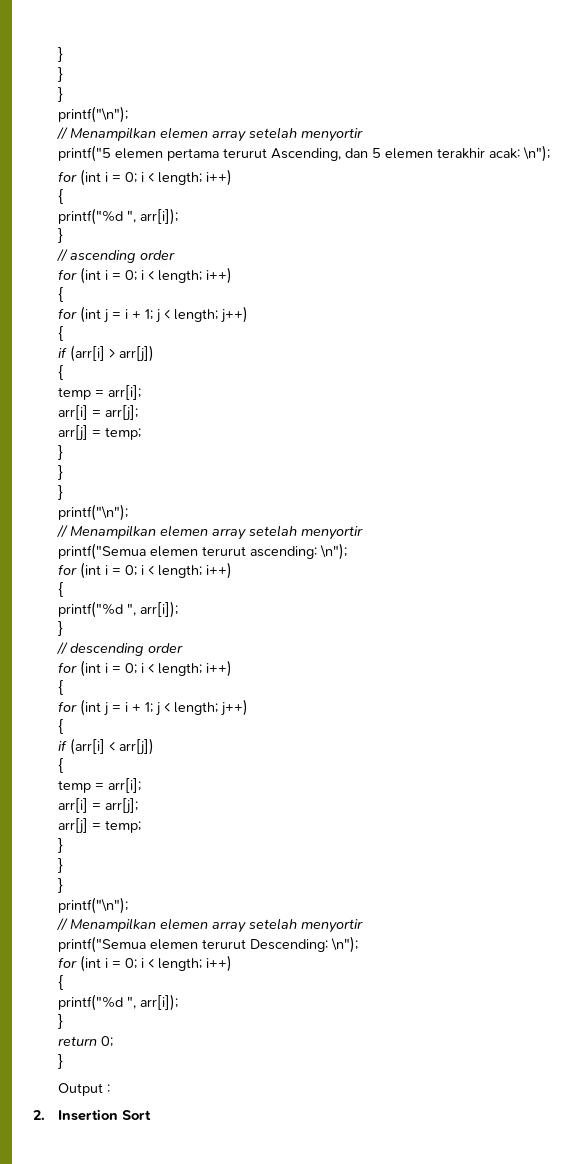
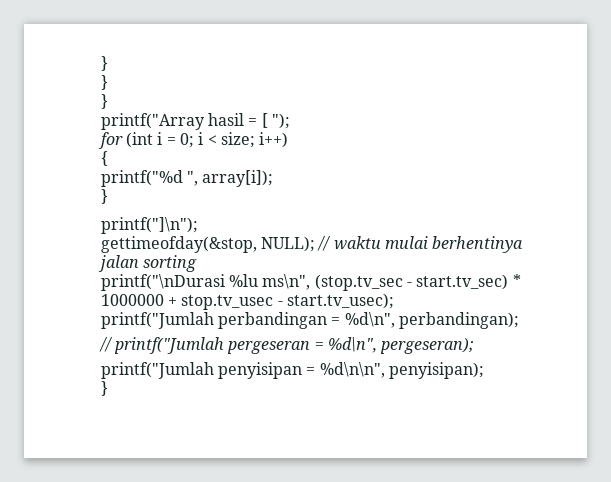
[58,47,64,62] [58,67,64,82] [58,87,64,102] [58,106,129,123] [56,127,364,142] [58,145,551,162] [58,169,233,186] [58,189,65,204] [58,208,179,225] [58,228,64,243] [56,249,176,263] [58,267,233,284] [58,287,65,302] [58,306,249,323] [58,326,65,341] [58,345,155,362] [58,365,65,380] [58,385,142,400] [58,405,139,421] [58,425,142,441] [58,445,64,460] [58,465,64,480] [58,485,64,500] [58,504,129,521] [56,525,364,540] [58,543,348,560] [58,562,233,579] [58,582,65,597] [58,601,179,618] [58,621,64,636] [56,642,184,656] [58,660,233,677] [58,680,65,695] [58,699,249,716] [58,719,65,734] [58,738,155,755] [58,758,65,773] [58,778,142,793] [58,798,139,814] [58,818,142,834] [58,838,64,853] [58,858,64,873] [58,878,64,893] [58,897,129,914] [56,918,364,933] [58,936,359,953] [58,955,233,972] [58,975,65,990] [58,994,179,1011] [58,1014,64,1029] [58,1036,114,1047] [58,1054,64,1069] [58,1083,111,1096] [33,1109,152,1121] } // } // } // printf("\n"); // // Menampilkan elemen array setelah menyortir // printf("5 elemen pertama terurut Ascending, dan 5 elemen terakhir acak: \n"); // for (int i = 0; i < length; i++) // { // printf("%d ", arr[i]); // } // // ascending order // for (int i = 0; i < length; i++) // { // for (int j = i + 1; j < length; j++) // { // if (arr[i] > arr[j]) // { // temp = arr[i]; // arr[i] = arr[j]; // arr[j] = temp; // } // } // } // printf("\n"); // // Menampilkan elemen array setelah menyortir // printf("Semua elemen terurut ascending: \n"); // for (int i = 0; i < length; i++) // { // printf("%d ", arr[i]); // } // // descending order // for (int i = 0; i < length; i++) // { // for (int j = i + 1; j < length; j++) // { // if (arr[i] < arr[j]) // { // temp = arr[i]; // arr[i] = arr[j]; // arr[j] = temp; // } // } // } // printf("\n"); // // Menampilkan elemen array setelah menyortir // printf("Semua elemen terurut Descending: \n"); // for (int i = 0; i < length; i++) // { // printf("%d ", arr[i]); // } // return 0; // } // Output : // 2. Insertion Sort -> [100,56,108,71] [100,75,108,90] [100,94,108,109] [100,113,291,130] [97,132,289,149] [100,151,108,166] [100,170,274,187] [100,189,108,204] [100,217,198,234] [100,236,524,253] [97,255,198,272] [100,274,521,291] [100,293,395,310] [100,312,520,329] [98,337,475,354] [100,362,485,379] [100,381,108,396] } // } // } // printf("Array hasil = [ "); // for (int i = 0; i < size; i++) // { // printf("%d ", array[i]); // } // printf("]\n"); // gettimeofday(&stop, NULL); // waktu mulai berhentinya jalan sorting // printf("\nDurasi %lu ms\n", (stop.tv_sec - start.tv_sec) * 1000000 + stop.tv_usec - start.tv_usec); // printf("Jumlah perbandingan = %d\n", perbandingan); // // printf("Jumlah pergeseran = %d\n", pergeseran); // printf("Jumlah penyisipan = %d\n\n", penyisipan); // }

